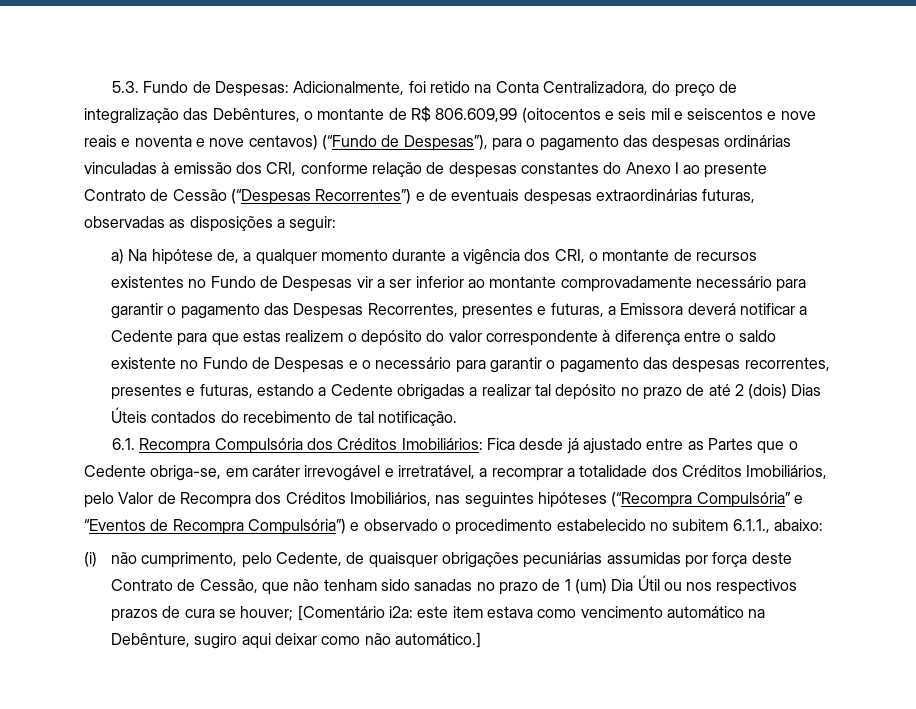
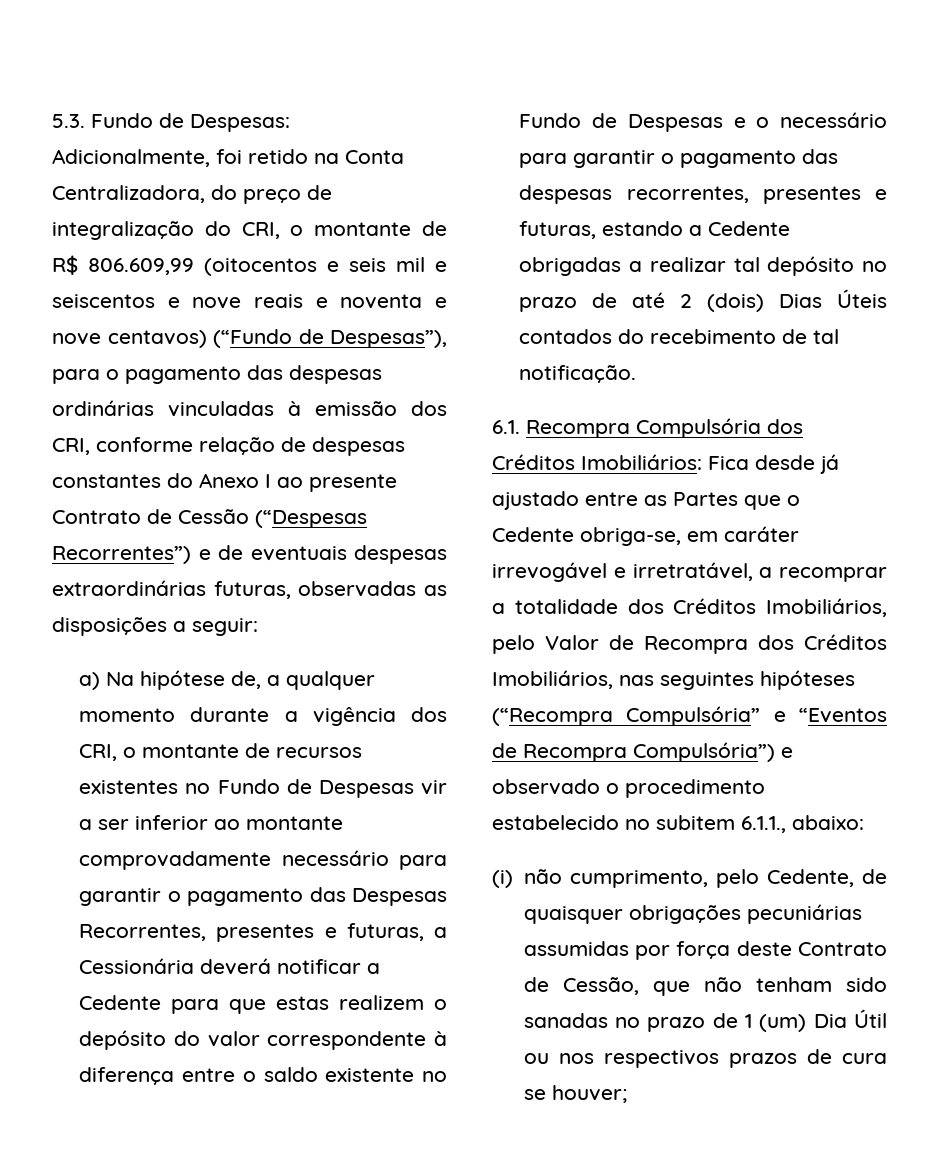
[183,108,300,122] das Debêntures, -> [204,221,280,239] do CRI,
[620,303,684,315] Emissora -> [79,958,195,974] Cessionária
[297,605,766,621] [111,632,481,649] [Comentário i2a: este item estava como vencimento automático na Debênture, sugiro aqui deixar como não automático.] -> (627, 1094) none

